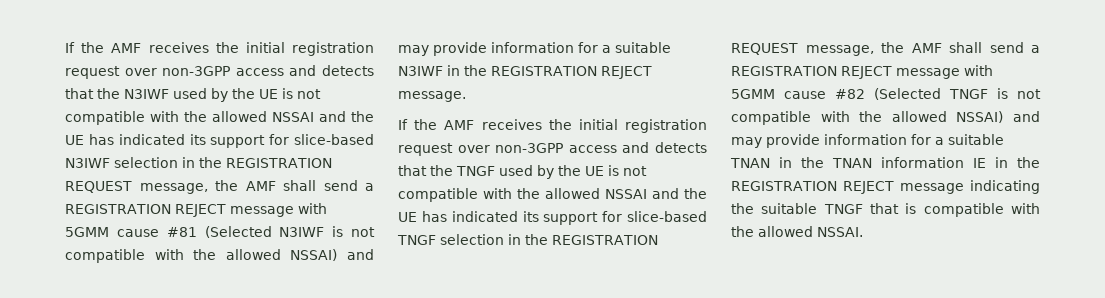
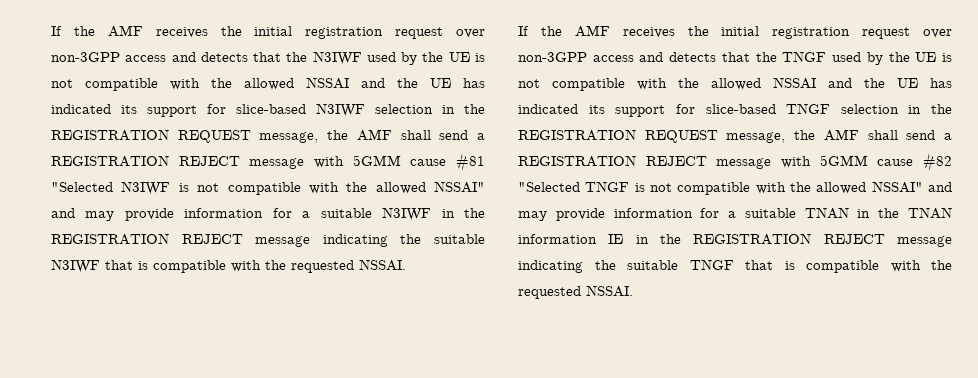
[204,226,272,238] (Selected -> [51,182,113,192] "Selected
[290,249,338,261] NSSAI) -> [434,181,485,193] NSSAI"
[398,91,466,102] message. -> [255,234,486,247] [51,259,406,273] message indicating the suitable N3IWF that is compatible with the requested NSSAI.
[874,88,941,100] (Selected -> [518,182,580,192] "Selected
[956,111,1004,123] NSSAI) -> [871,181,923,193] NSSAI"
[758,226,813,237] allowed -> [518,286,581,299] requested

